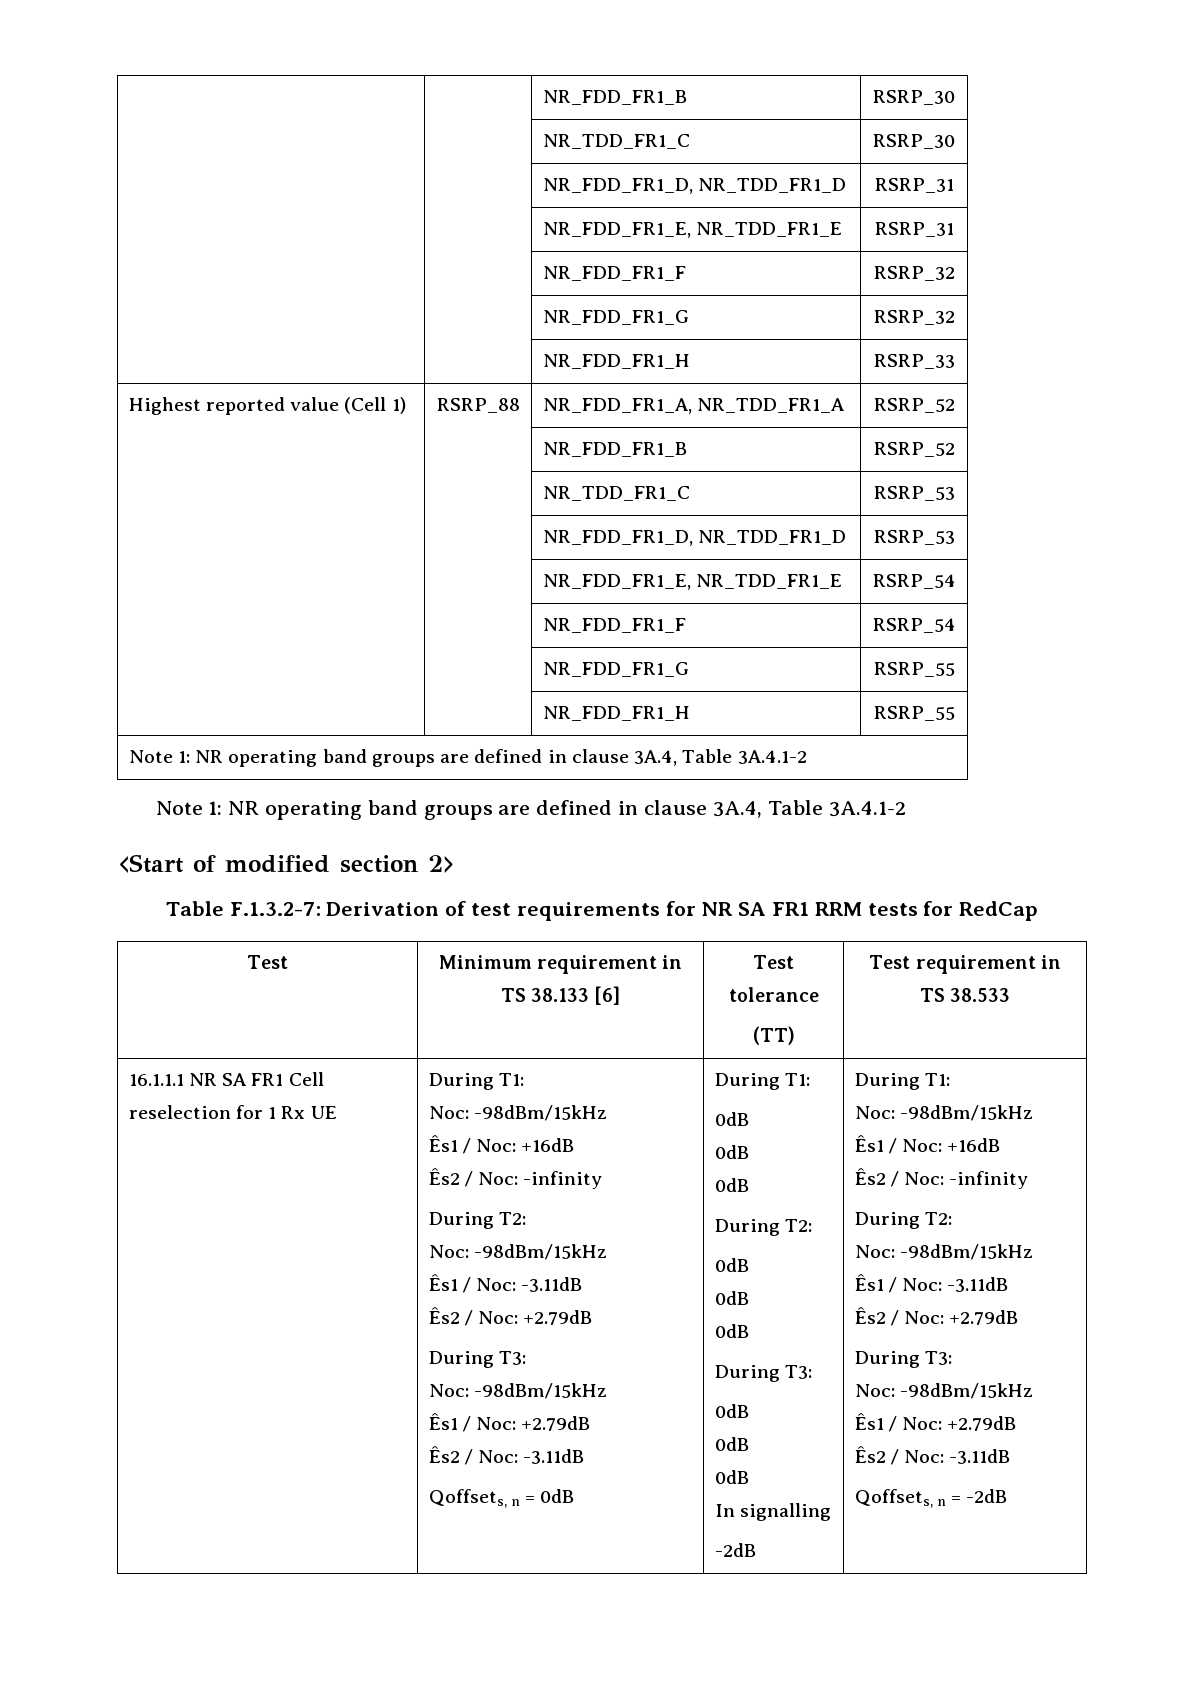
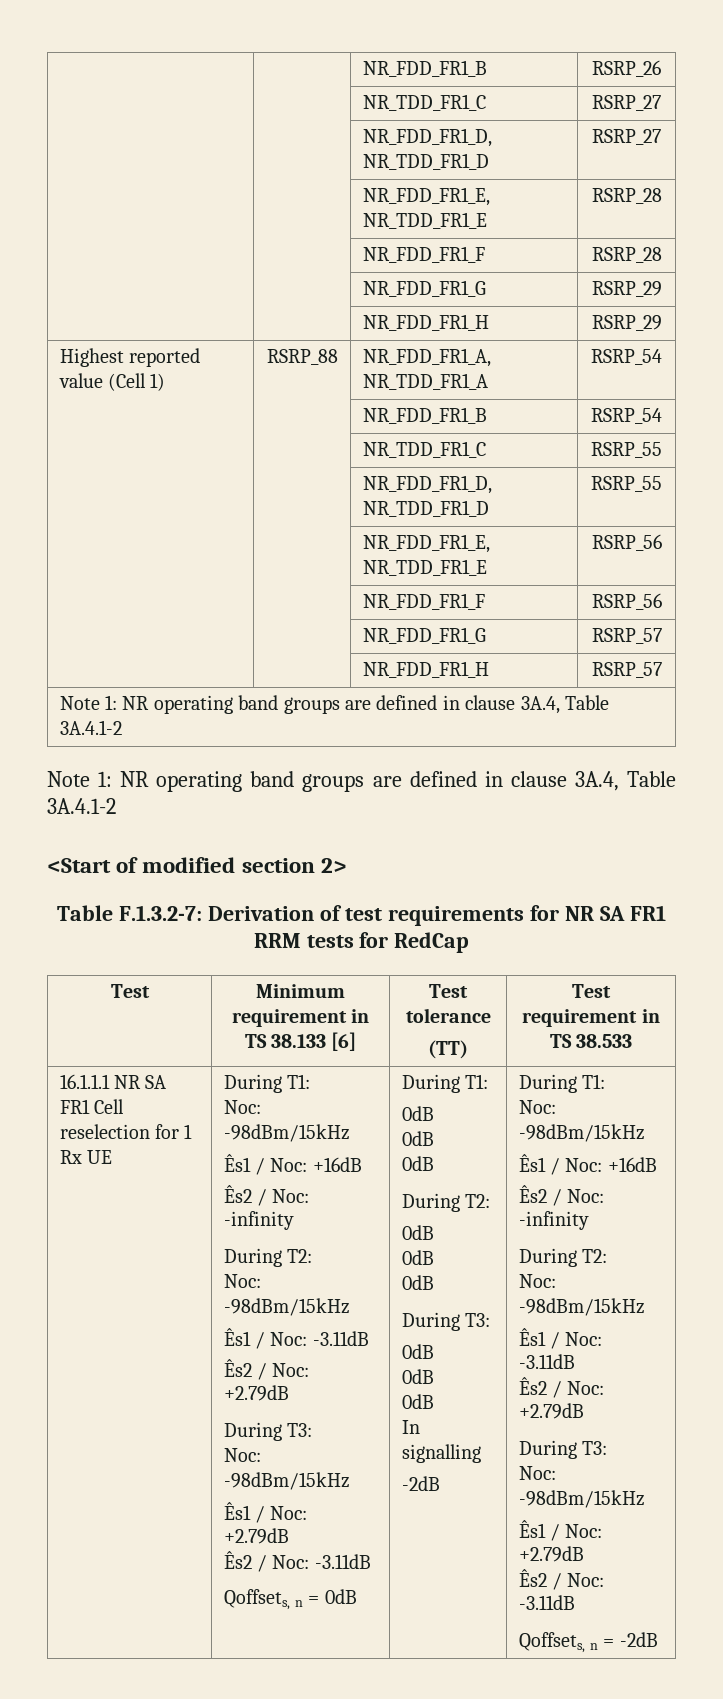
[542,90,687,105] [873,90,955,105] [542,134,690,149] [873,134,955,149] [542,178,846,194] [874,178,954,193] [542,222,842,238] [874,222,954,237] [542,266,686,281] [873,266,955,281] [542,310,689,325] [873,310,955,325] [542,354,690,369] [873,354,955,369] | | NR_FDD_FR1_B | RSRP_30 // | | NR_TDD_FR1_C | RSRP_30 // | | NR_FDD_FR1_D, NR_TDD_FR1_D | RSRP_31 // | | NR_FDD_FR1_E, NR_TDD_FR1_E | RSRP_31 // | | NR_FDD_FR1_F | RSRP_32 // | | NR_FDD_FR1_G | RSRP_32 // | | NR_FDD_FR1_H | RSRP_33 -> [362,60,487,77] [592,60,661,77] [362,94,486,111] [592,95,661,111] [362,128,492,147] [362,153,489,170] [592,129,661,145] [362,187,490,206] [362,212,487,229] [591,188,662,204] [362,246,485,263] [591,247,662,263] [362,280,486,297] [591,281,662,297] [362,314,489,331] [591,315,662,331] | | NR_FDD_FR1_B | RSRP_26 // | | NR_TDD_FR1_C | RSRP_27 // | | NR_FDD_FR1_D, NR_TDD_FR1_D | RSRP_27 // | | NR_FDD_FR1_E, NR_TDD_FR1_E | RSRP_28 // | | NR_FDD_FR1_F | RSRP_28 // | | NR_FDD_FR1_G | RSRP_29 // | | NR_FDD_FR1_H | RSRP_29
[873,398,955,413] [542,442,687,457] [873,442,955,457] [542,486,690,501] [873,486,955,501] [542,530,846,546] [873,530,955,545] [542,574,842,590] [872,574,956,589] [542,618,686,633] [872,618,956,633] [542,662,689,677] [873,662,955,677] [542,706,690,721] [873,706,955,721] RSRP_52 // | | NR_FDD_FR1_B | RSRP_52 // | | NR_TDD_FR1_C | RSRP_53 // | | NR_FDD_FR1_D, NR_TDD_FR1_D | RSRP_53 // | | NR_FDD_FR1_E, NR_TDD_FR1_E | RSRP_54 // | | NR_FDD_FR1_F | RSRP_54 // | | NR_FDD_FR1_G | RSRP_55 // | | NR_FDD_FR1_H | RSRP_55 -> [591,349,662,365] [362,407,487,424] [591,408,662,424] [362,441,486,458] [591,442,662,458] [362,475,492,494] [362,500,489,517] [591,476,662,492] [362,534,490,553] [362,559,487,576] [591,534,662,551] [362,593,485,610] [591,593,662,610] [362,627,486,644] [591,628,662,644] [362,661,489,678] [591,662,662,678] RSRP_54 // | | NR_FDD_FR1_B | RSRP_54 // | | NR_TDD_FR1_C | RSRP_55 // | | NR_FDD_FR1_D, NR_TDD_FR1_D | RSRP_55 // | | NR_FDD_FR1_E, NR_TDD_FR1_E | RSRP_56 // | | NR_FDD_FR1_F | RSRP_56 // | | NR_FDD_FR1_G | RSRP_57 // | | NR_FDD_FR1_H | RSRP_57

